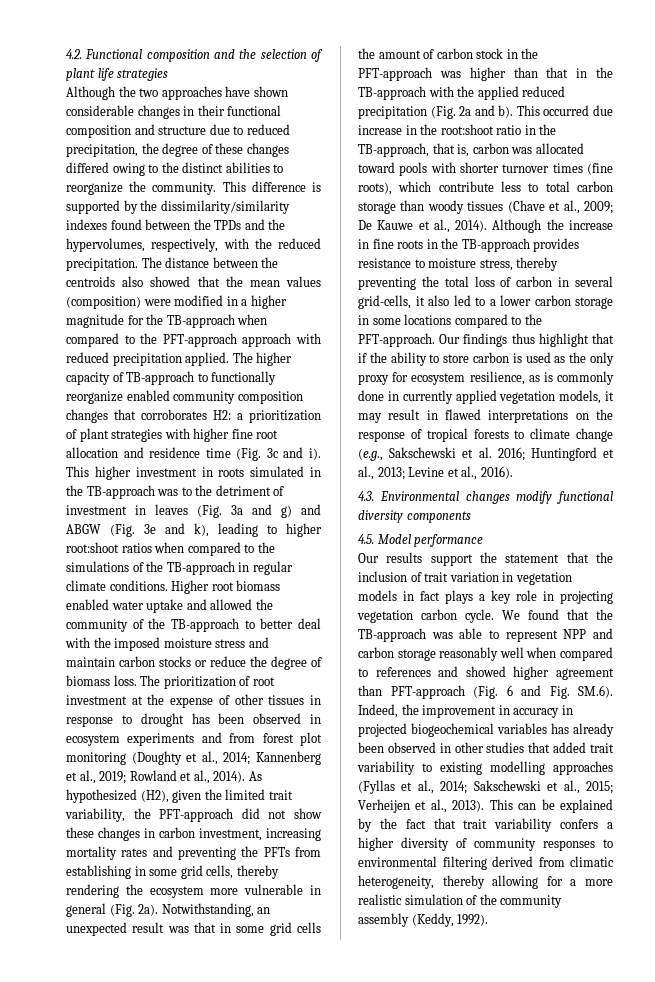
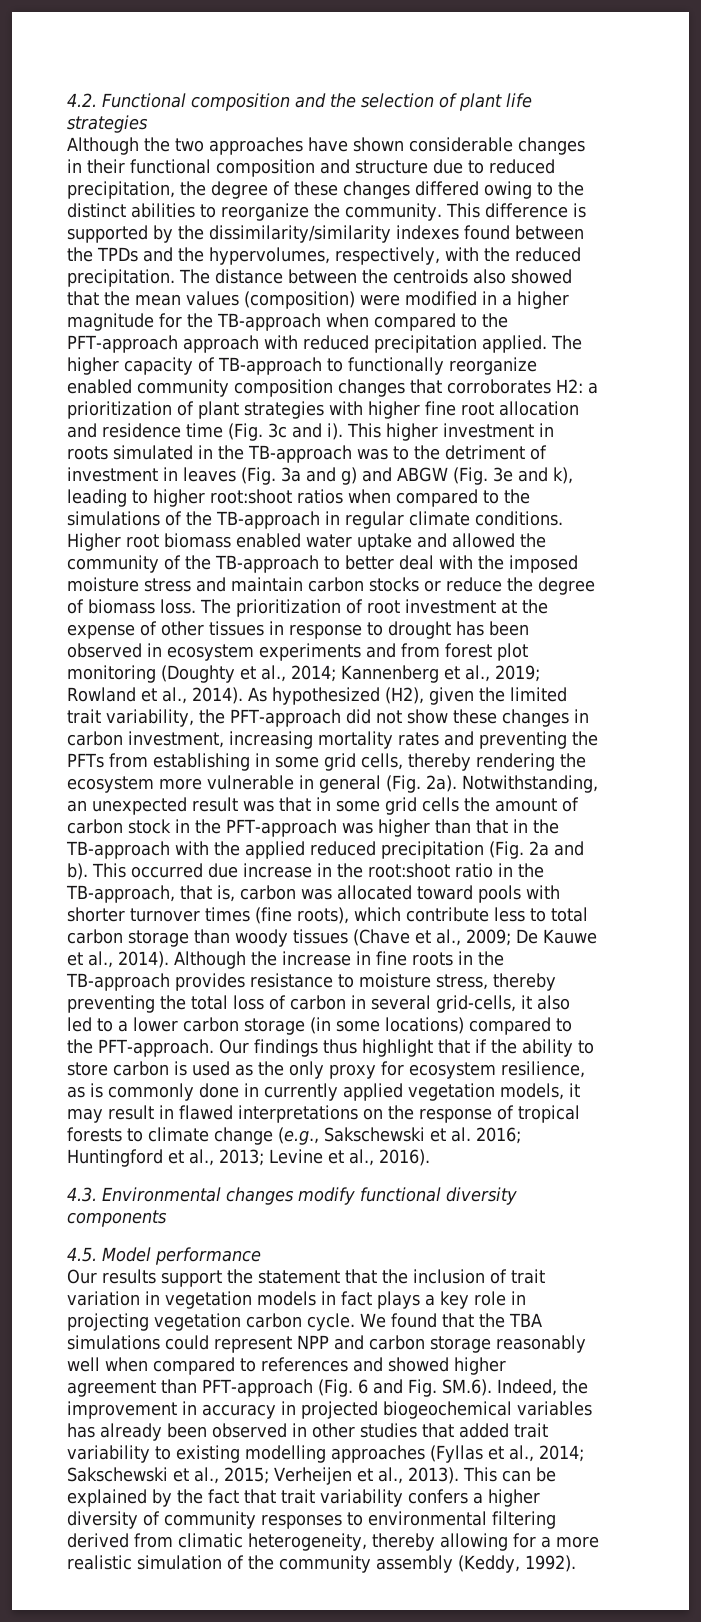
[358,314,452,325] in some locations -> [310,1017,464,1034] (in some locations)
[358,628,499,642] TB-approach was able to -> [508,1313,542,1327] [67,1335,209,1350] TBA simulations could

